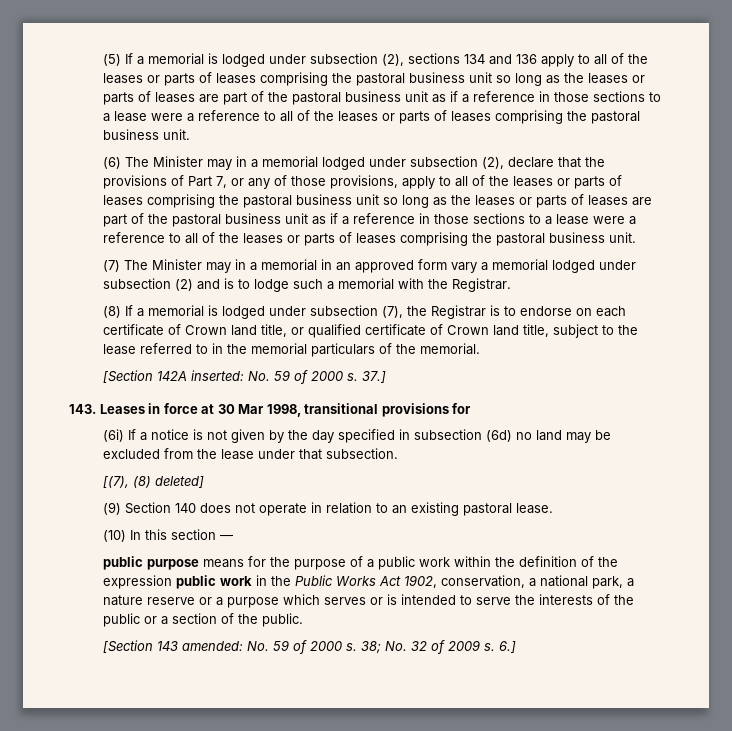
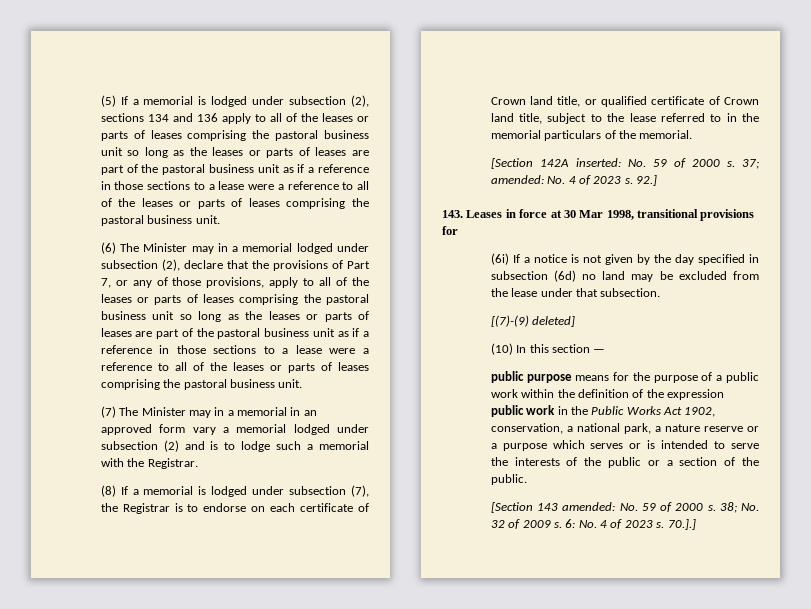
[361,371,386,383] 37.] -> [742,159,760,169] [490,175,657,186] 37; amended: No. 4 of 2023 s. 92.]
[102,476,151,488] [(7), (8) -> [490,315,529,327] [(7)-(9)
[102,502,553,516] // (9) Section 140 does not operate in relation to an existing pastoral lease. -> (576, 321) none
[498,641,516,653] 6.] -> [565,519,696,530] 6: No. 4 of 2023 s. 70.].]

